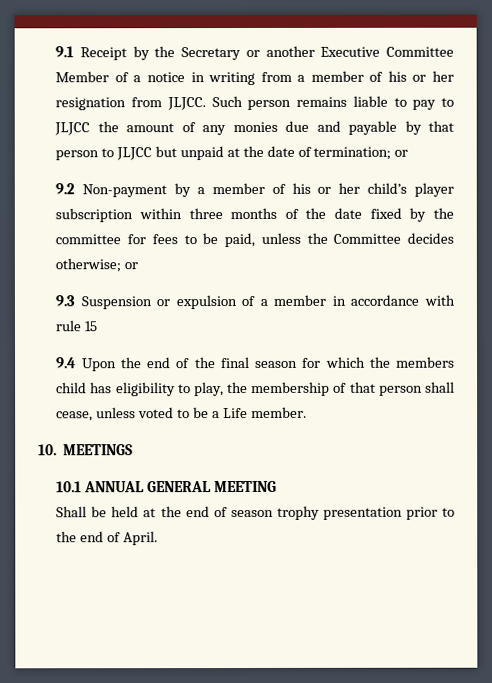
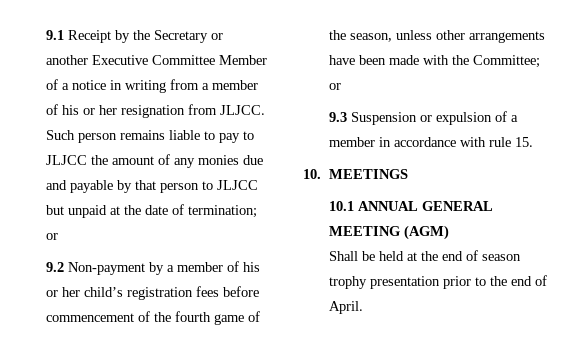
[414,182,455,197] [55,207,455,223] [55,232,454,248] [55,258,122,273] player subscription within three months of the date fixed by the committee for fees to be paid, unless the Committee decides otherwise; -> [127,286,260,300] [46,311,261,325] [329,30,546,43] [329,55,541,68] registration fees before commencement of the fourth game of the season, unless other arrangements have been made with the Committee;
[84,321,98,332] [56,356,455,372] [56,381,456,397] [56,406,307,422] 15 // 9.4 Upon the end of the final season for which the members child has eligibility to play, the membership of that person shall cease, unless voted to be a Life member. -> [515,137,534,147] 15.
(277, 486) none -> [404,225,450,240] (AGM)

